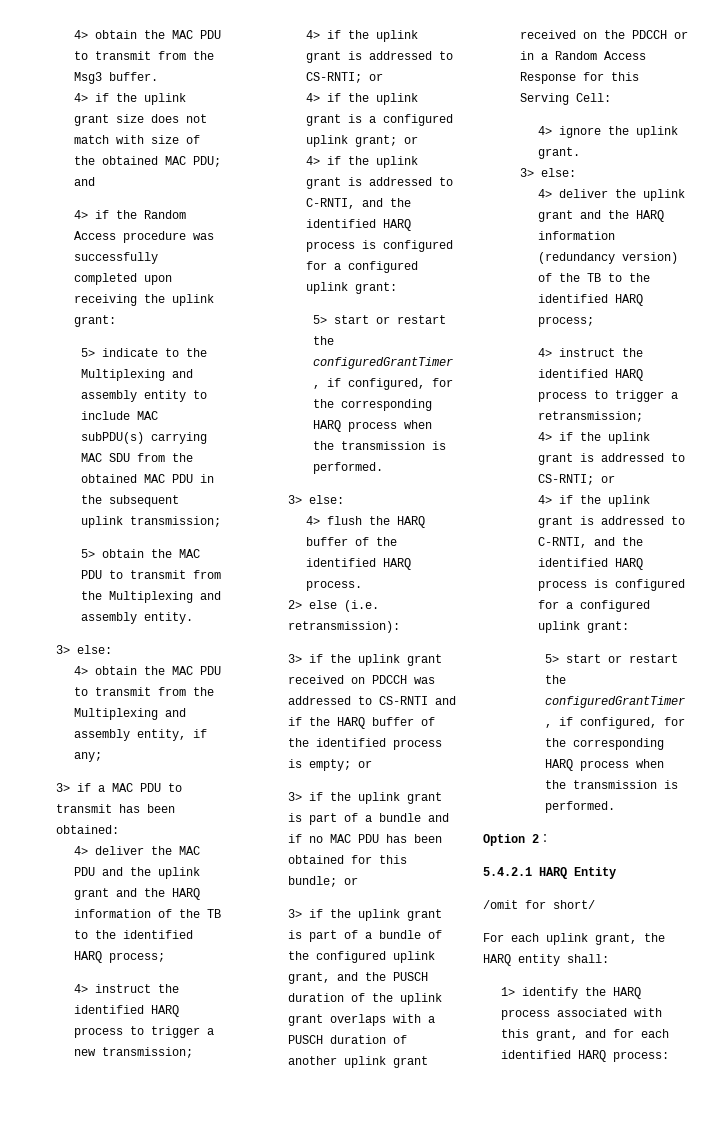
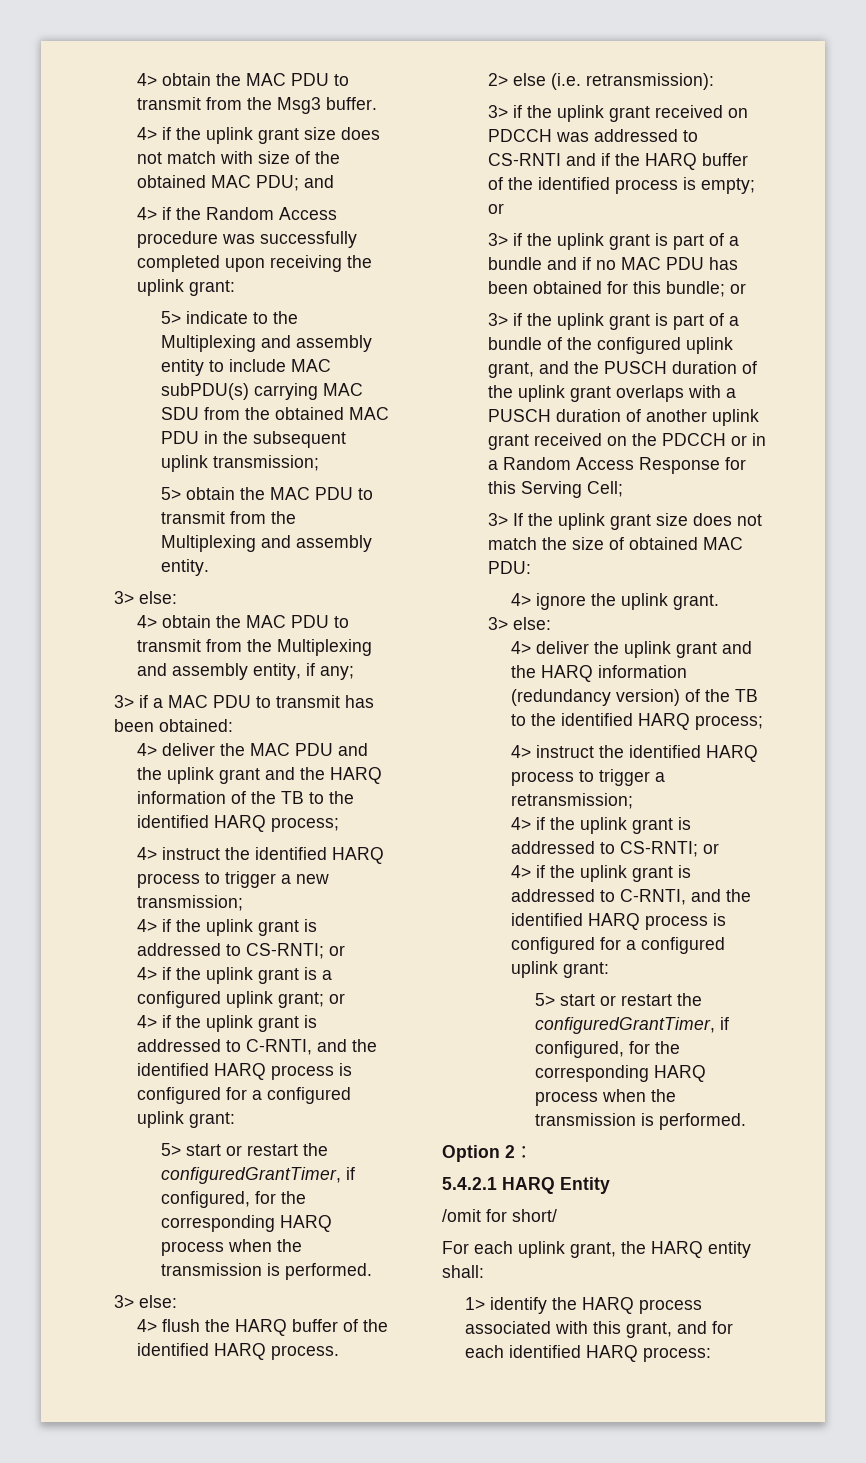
[575,93,611,102] Cell: -> [587,481,624,497] [488,513,763,530] [488,537,744,550] [488,561,532,574] Cell; // 3> If the uplink grant size does not match the size of obtained MAC PDU:

